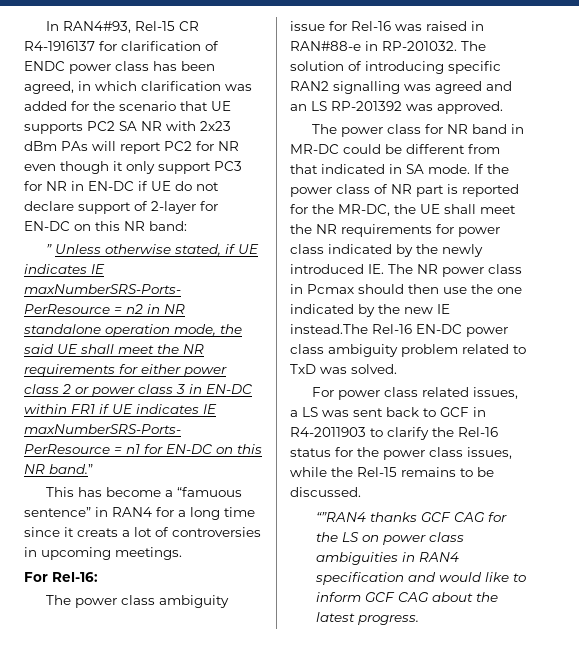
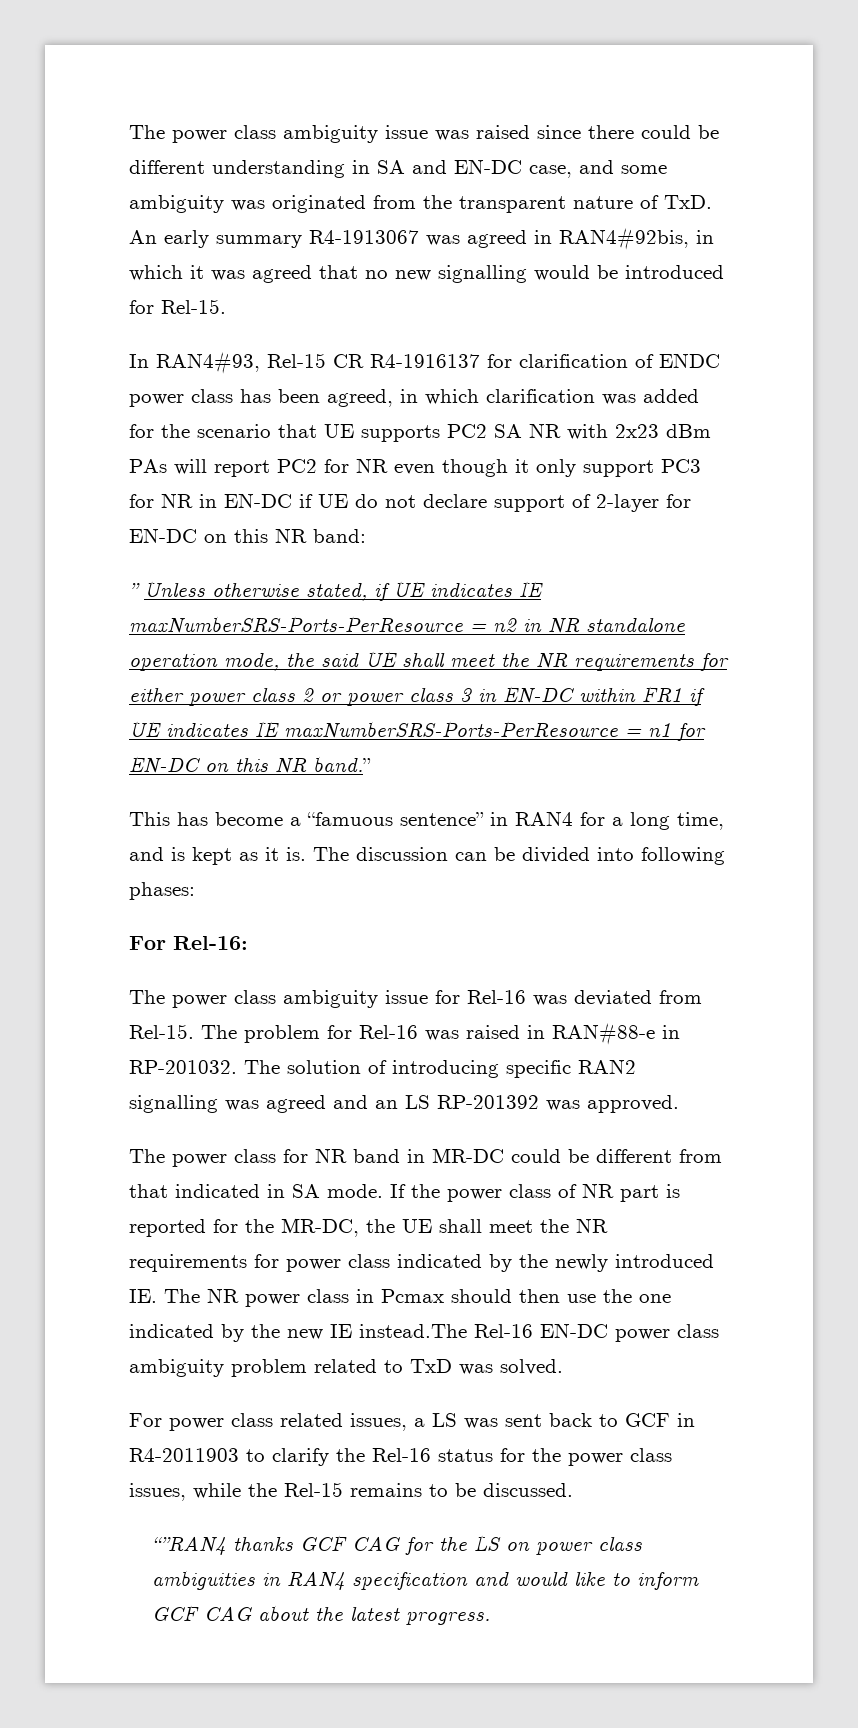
(46, 26) none -> [129,125,719,143] [129,159,667,178] [129,195,712,213] [129,227,714,250] [129,265,724,283] [129,299,226,314] The power class ambiguity issue was raised since there could be different understanding in SA and EN-DC case, and some ambiguity was originated from the transparent nature of TxD. An early summary R4-1913067 was agreed in RAN4#92bis, in which it was agreed that no new signalling would be introduced for Rel-15. //
[224,507,255,517] [24,527,261,537] [24,547,182,560] time since it creats a lot of controversies in upcoming meetings. -> [677,812,724,830] [129,847,725,865] [129,882,195,900] time, and is kept as it is. The discussion can be divided into following phases:
(422, 27) none -> [574,990,702,1006] [129,1024,459,1043] deviated from Rel-15. The problem for Rel-16 was

